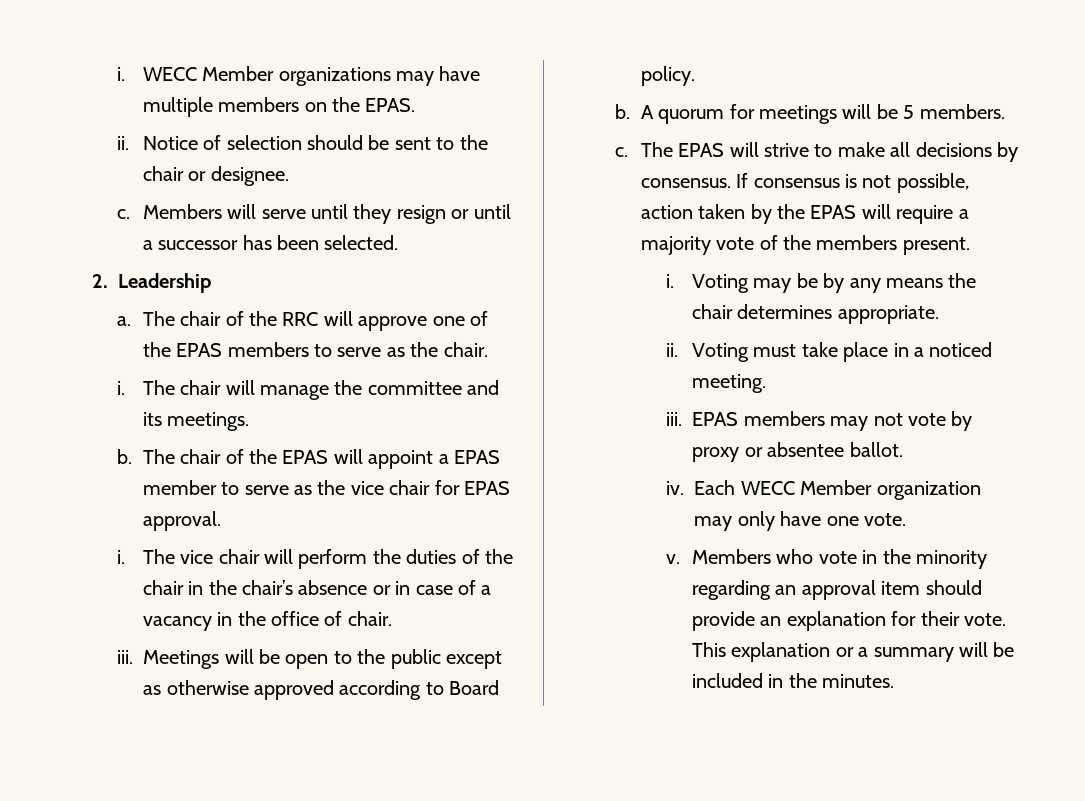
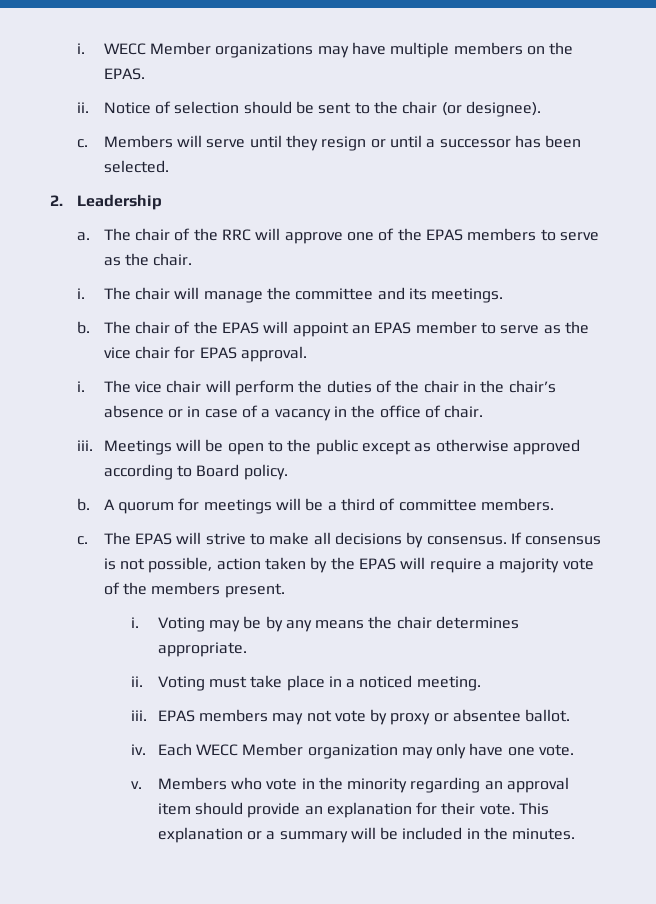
[188,166,289,186] or designee. -> [441,101,541,117] (or designee).
[438,454,449,464] a -> [351,325,370,334] an
[903,105,915,119] 5 -> [327,498,477,511] a third of committee

